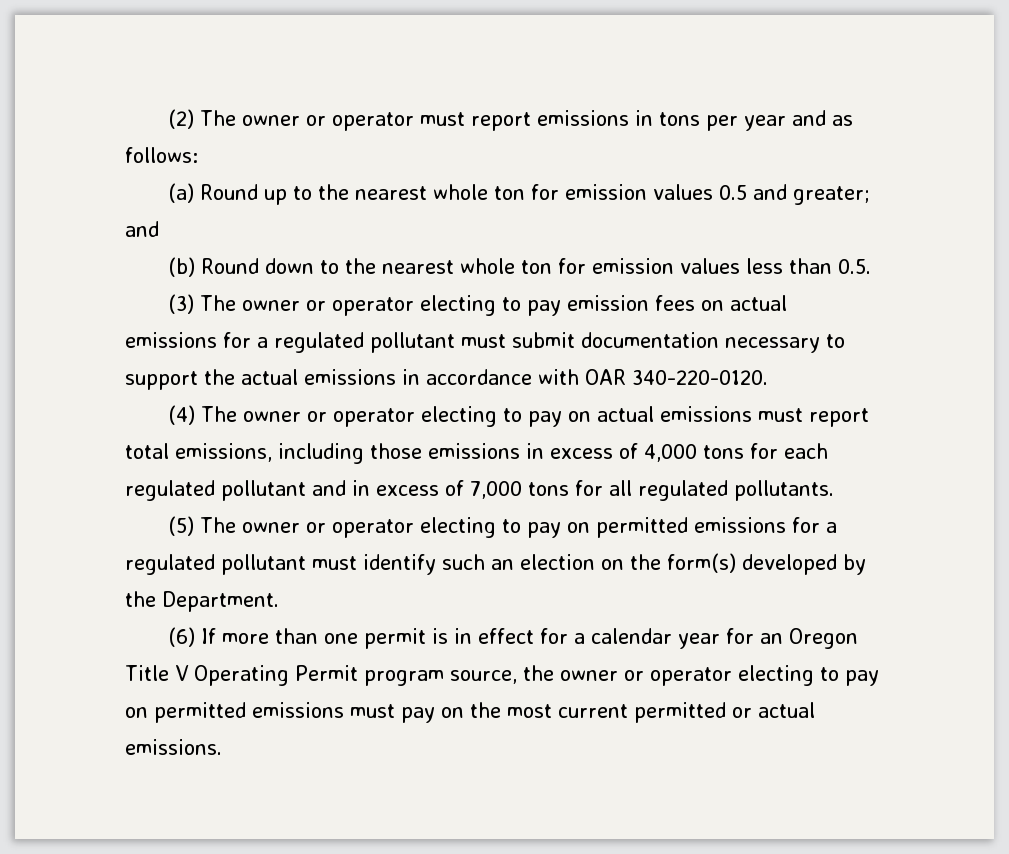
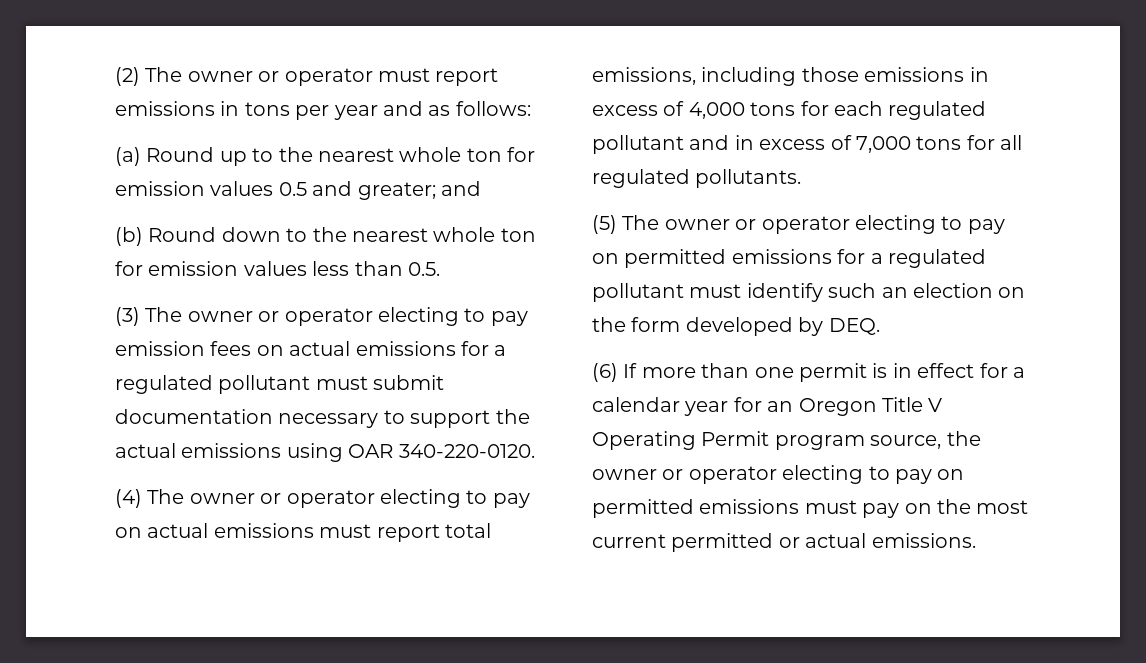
[402,369,579,385] in accordance with -> [286,443,343,462] using
[667,553,736,573] form(s) -> [631,317,681,332] form
[125,591,279,612] the Department. -> [828,318,880,335] DEQ.

